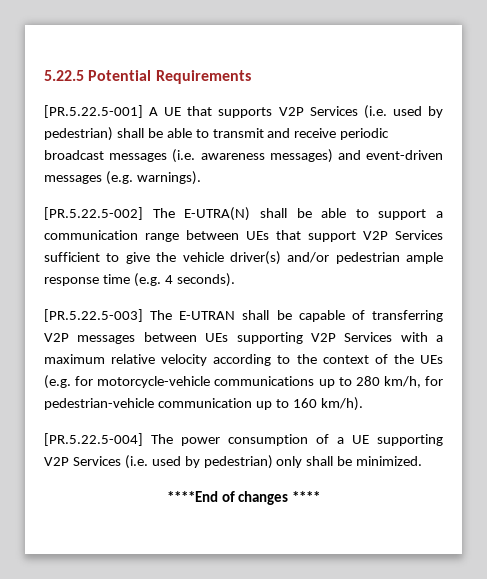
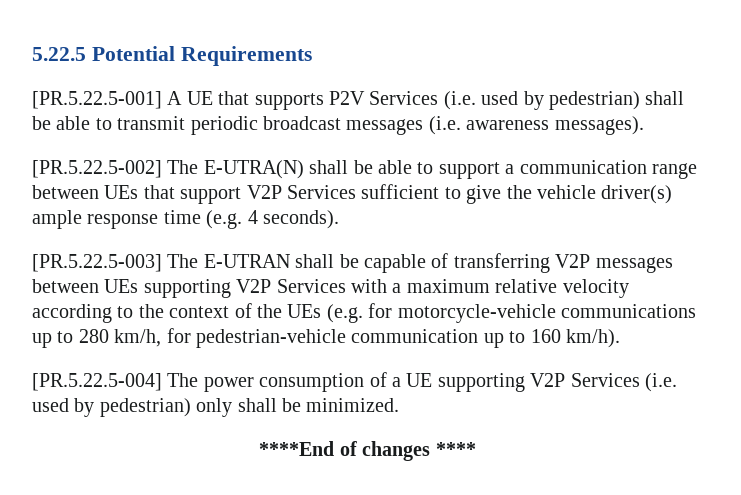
[278,107,304,116] V2P -> [329,91,365,105] P2V
[267,128,337,138] and receive -> (186, 123) none
[269,149,443,163] [44,171,201,185] messages) and event-driven messages (e.g. warnings). -> [554,116,644,135] messages).
[287,252,400,264] and/or pedestrian -> (673, 194) none

